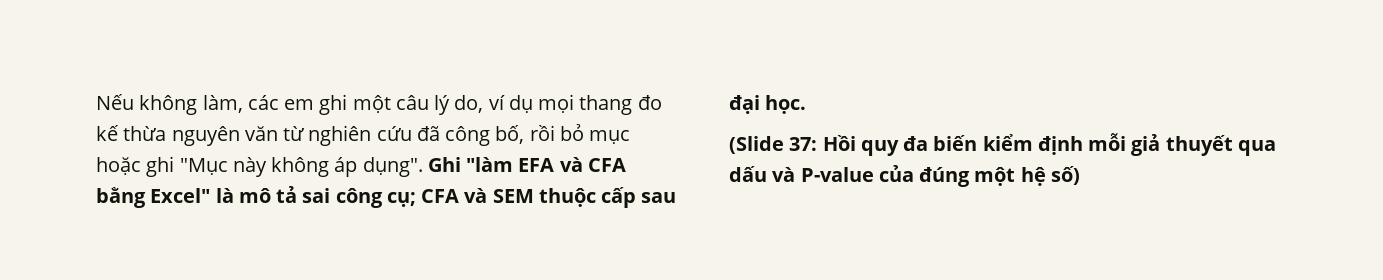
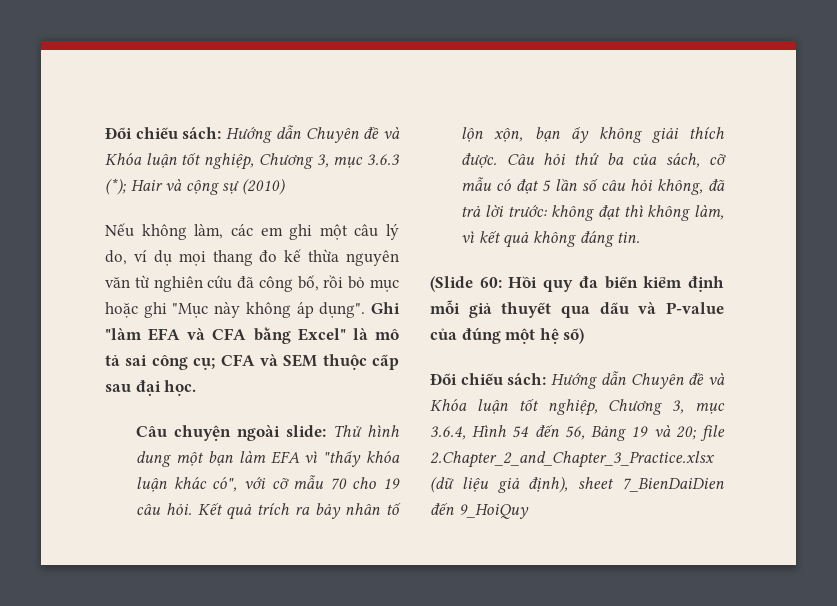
(96, 102) none -> [105,125,400,143] [105,152,401,170] [105,178,285,195] Đối chiếu sách: Hướng dẫn Chuyên đề và Khóa luận tốt nghiệp, Chương 3, mục 3.6.3 (*); Hair và cộng sự (2010) //
(807, 104) none -> [136,425,399,441] [136,450,400,467] [136,475,401,492] [136,502,402,520] [461,126,724,143] [461,153,726,168] [461,177,725,195] [461,205,724,221] [461,230,641,248] // Câu chuyện ngoài slide: Thử hình dung một bạn làm EFA vì "thấy khóa luận khác có", với cỡ mẫu 70 cho 19 câu hỏi. Kết quả trích ra bảy nhân tố lộn xộn, bạn ấy không giải thích được. Câu hỏi thứ ba của sách, cỡ mẫu có đạt 5 lần số câu hỏi không, đã trả lời trước: không đạt thì không làm, vì kết quả không đáng tin.
[789,137,818,151] 37: -> [479,277,502,288] 60:
(1080, 175) none -> [430,371,725,389] [430,398,725,416] [430,424,725,441] [430,451,715,468] [430,476,724,493] [430,502,529,519] // Đối chiếu sách: Hướng dẫn Chuyên đề và Khóa luận tốt nghiệp, Chương 3, mục 3.6.4, Hình 54 đến 56, Bảng 19 và 20; file 2.Chapter_2_and_Chapter_3_Practice.xlsx (dữ liệu giả định), sheet 7_BienDaiDien đến 9_HoiQuy

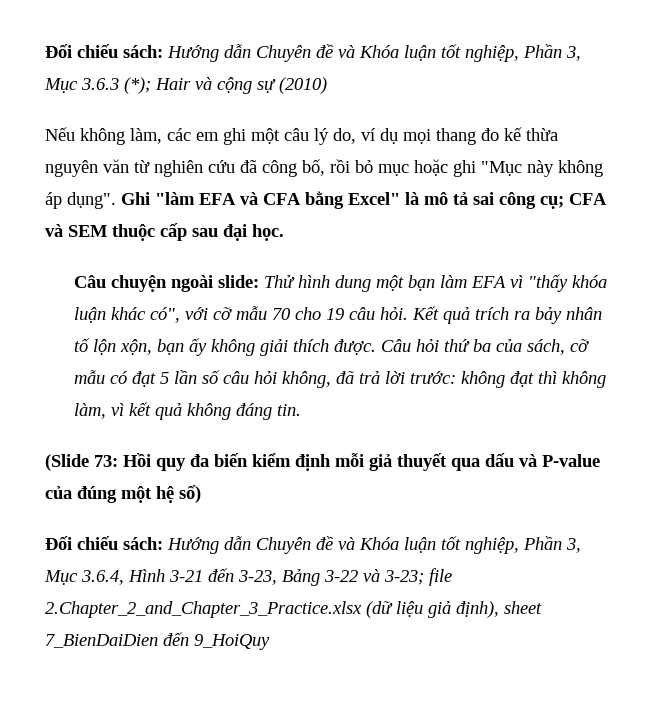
[258,153,364,169] Chương 3, mục -> [523,44,581,61] [44,78,78,93] Phần 3, Mục
[479,277,502,288] 60: -> [94,455,118,467] 73:
[608,399,725,415] [430,424,696,441] Chương 3, mục 3.6.4, Hình 54 đến 56, Bảng 19 và 20; -> [523,536,581,553] [44,568,424,586] Phần 3, Mục 3.6.4, Hình 3-21 đến 3-23, Bảng 3-22 và 3-23;

